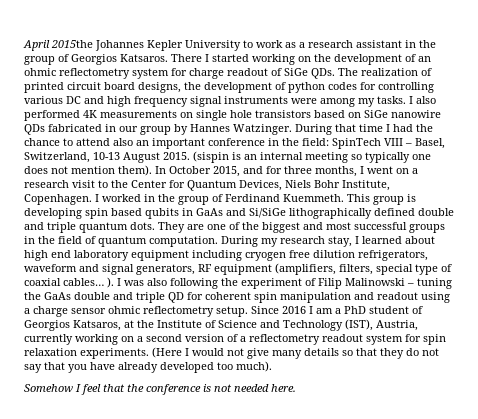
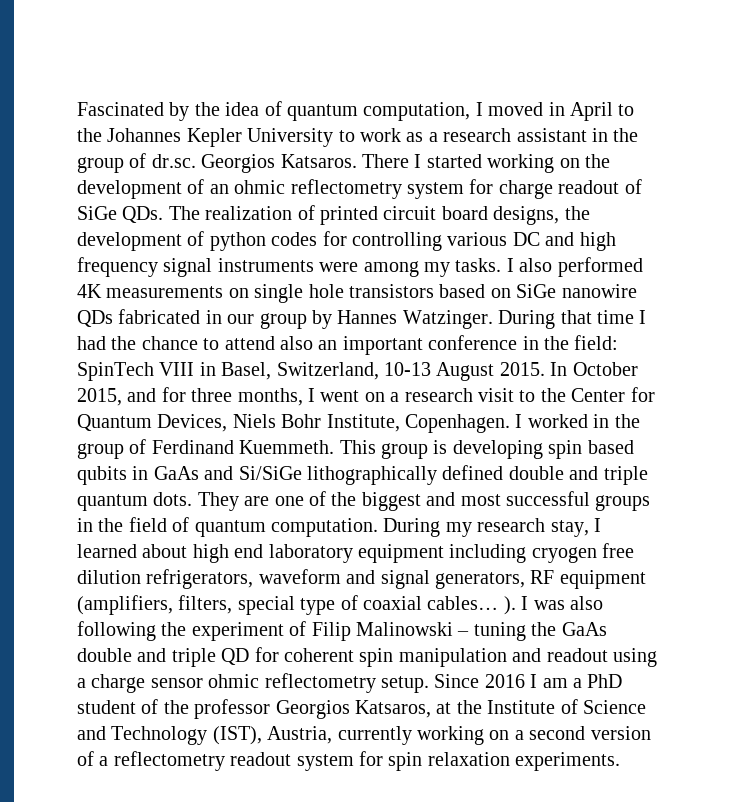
[23,40,93,51] April 2015the -> [77,101,635,121] [77,128,102,142] Fascinated by the idea of quantum computation, I moved in April to the
(69, 58) none -> [151,154,196,168] dr.sc.
[405,143,412,146] – -> [199,362,216,376] in
[193,151,431,163] [24,165,152,176] (sispin is an internal meeting so typically one does not mention them). -> (545, 369) none
(423, 310) none -> [163,699,271,719] the professor
[152,347,439,359] [24,361,272,373] [24,384,296,395] (Here I would not give many details so that they do not say that you have already developed too much). // Somehow I feel that the conference is not needed here. -> (621, 761) none

